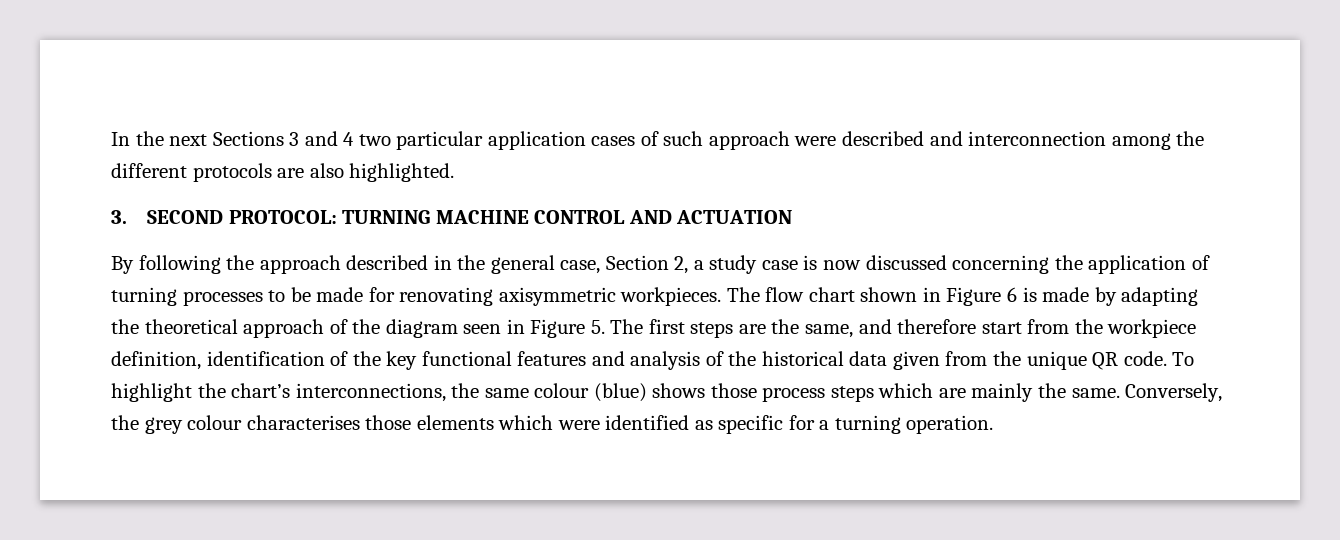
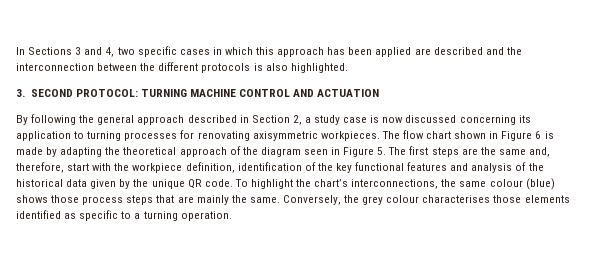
[135,131,208,146] the next -> (25, 51) none
[343,131,1171,150] 4 two particular application cases of such approach were described and interconnection among -> [105,46,522,57] [16,63,138,71] 4, two specific cases in which this approach has been applied are described and the interconnection between
[277,168,305,178] are -> [253,63,263,71] is
(255, 262) none -> [97,115,135,125] general
[457,255,601,274] the general case, -> (249, 119) none
[1054,255,1210,274] [111,287,364,306] the application of turning processes to be made -> [518,115,531,123] [16,131,178,141] its application to turning processes
[805,319,1070,338] same, and therefore start from -> [498,147,550,157] [16,162,112,173] same and, therefore, start with
[945,351,988,366] from -> [119,179,131,189] by
[878,383,934,398] which -> [156,195,175,203] that
[498,415,600,430] which were -> (570, 199) none
[788,415,815,430] for -> [121,211,132,219] to

